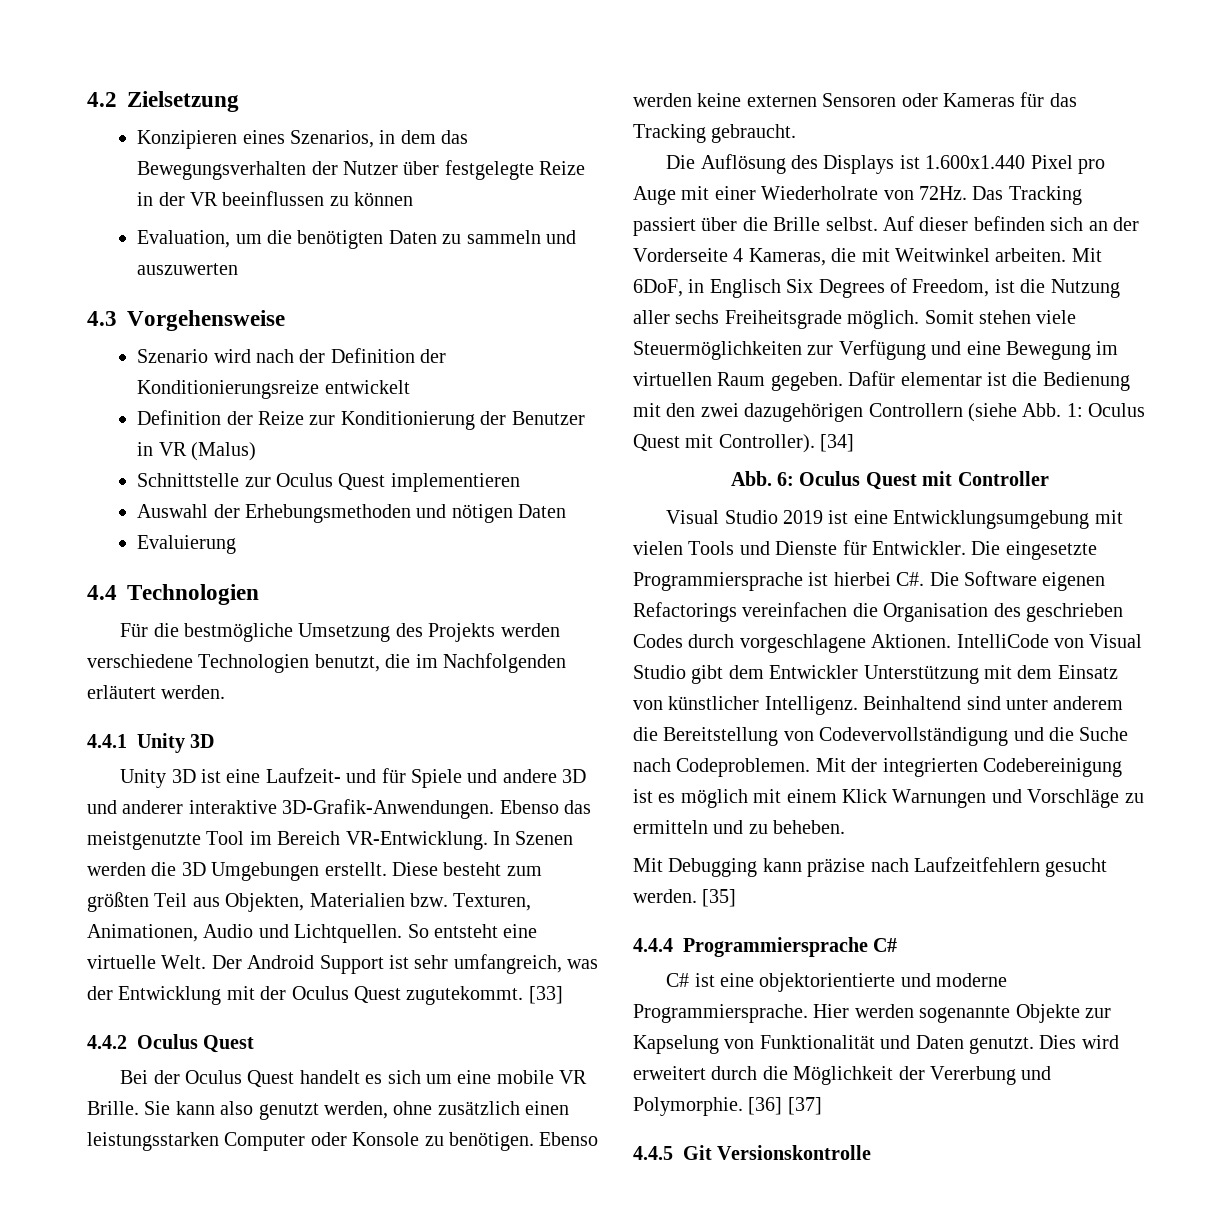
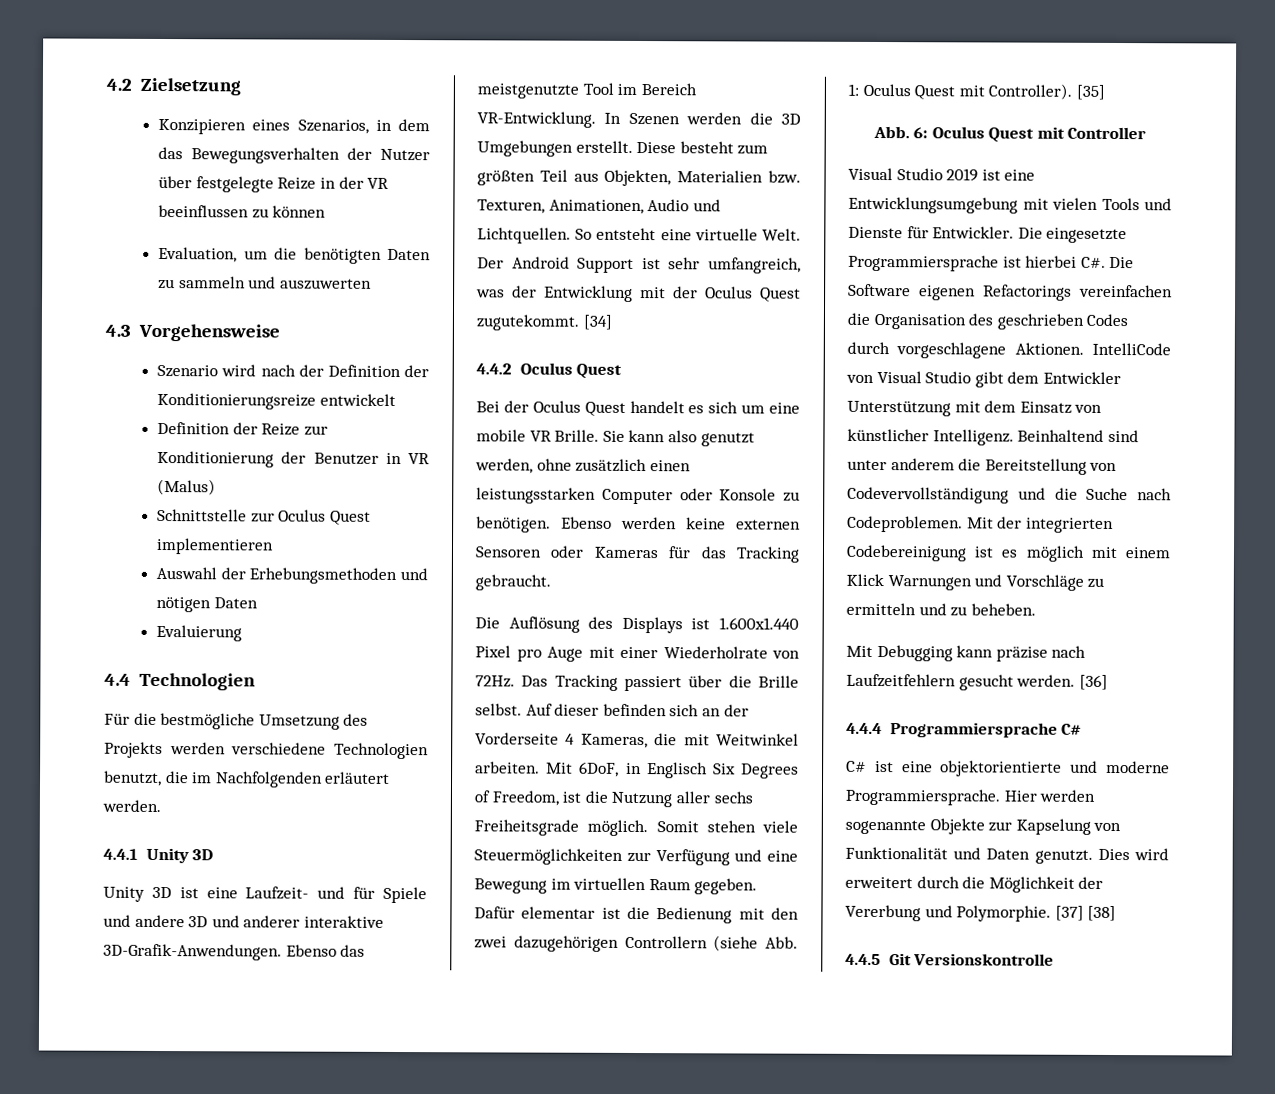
[528,986,563,1004] [33] -> [582,314,612,330] [34]
[820,434,855,452] [34] -> [1075,84,1105,100] [35]
[702,889,737,907] [35] -> [1078,674,1108,690] [36]
[748,1097,783,1115] [36] -> (1052, 913) none
(822, 1106) none -> [1087,905,1117,922] [38]

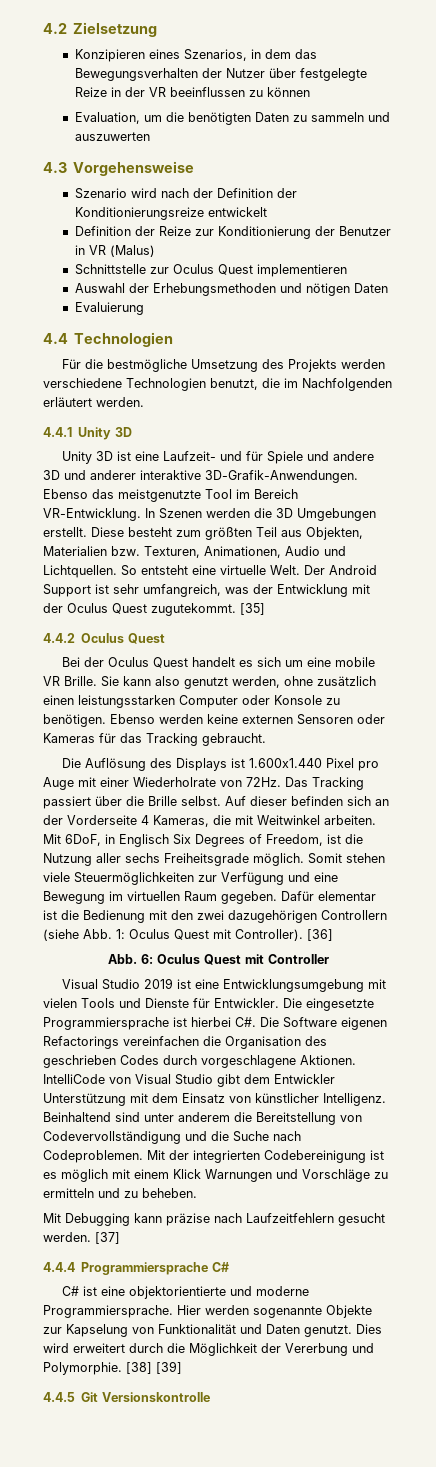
[582,314,612,330] [34] -> [240,603,265,615] [35]
[1075,84,1105,100] [35] -> [307,929,333,941] [36]
[1078,674,1108,690] [36] -> [95,1232,120,1244] [37]
[1054,905,1084,921] [37] -> (122, 1368) none
(1117, 913) none -> [156,1361,182,1374] [39]

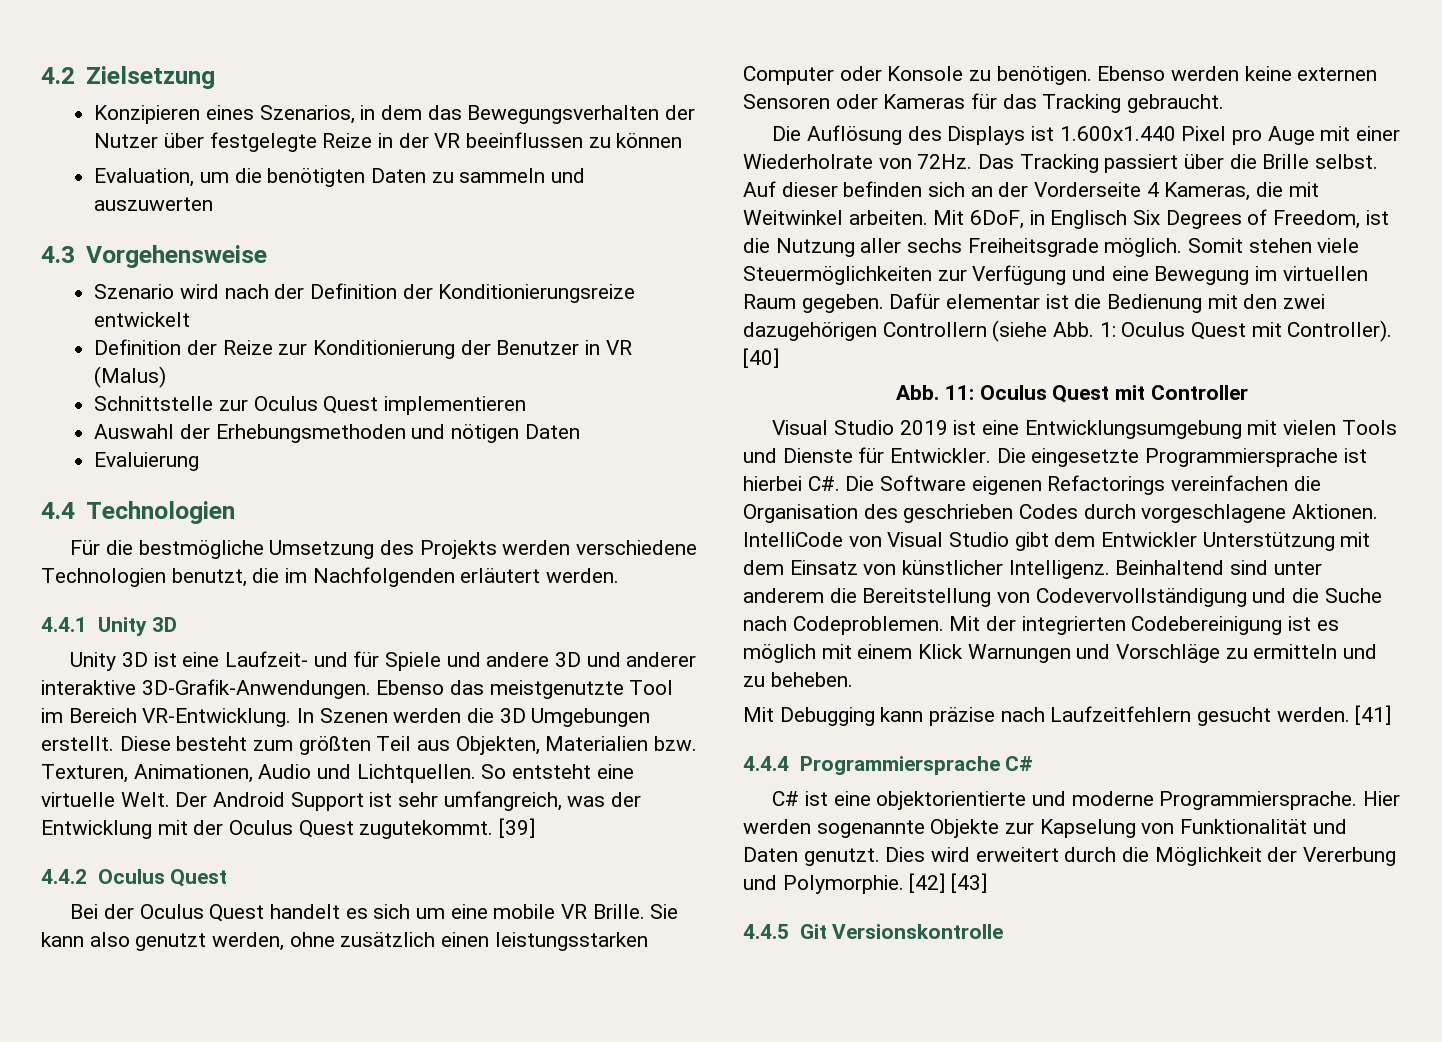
[240,603,265,615] [35] -> [499,818,536,838] [39]
[307,929,333,941] [107,954,153,964] [36] // Abb. 6: -> [743,348,779,368] [896,385,974,400] [40] // Abb. 11:
[95,1232,120,1244] [37] -> [1355,705,1392,725] [41]
[126,1361,182,1374] [38] [39] -> [909,873,988,893] [42] [43]

